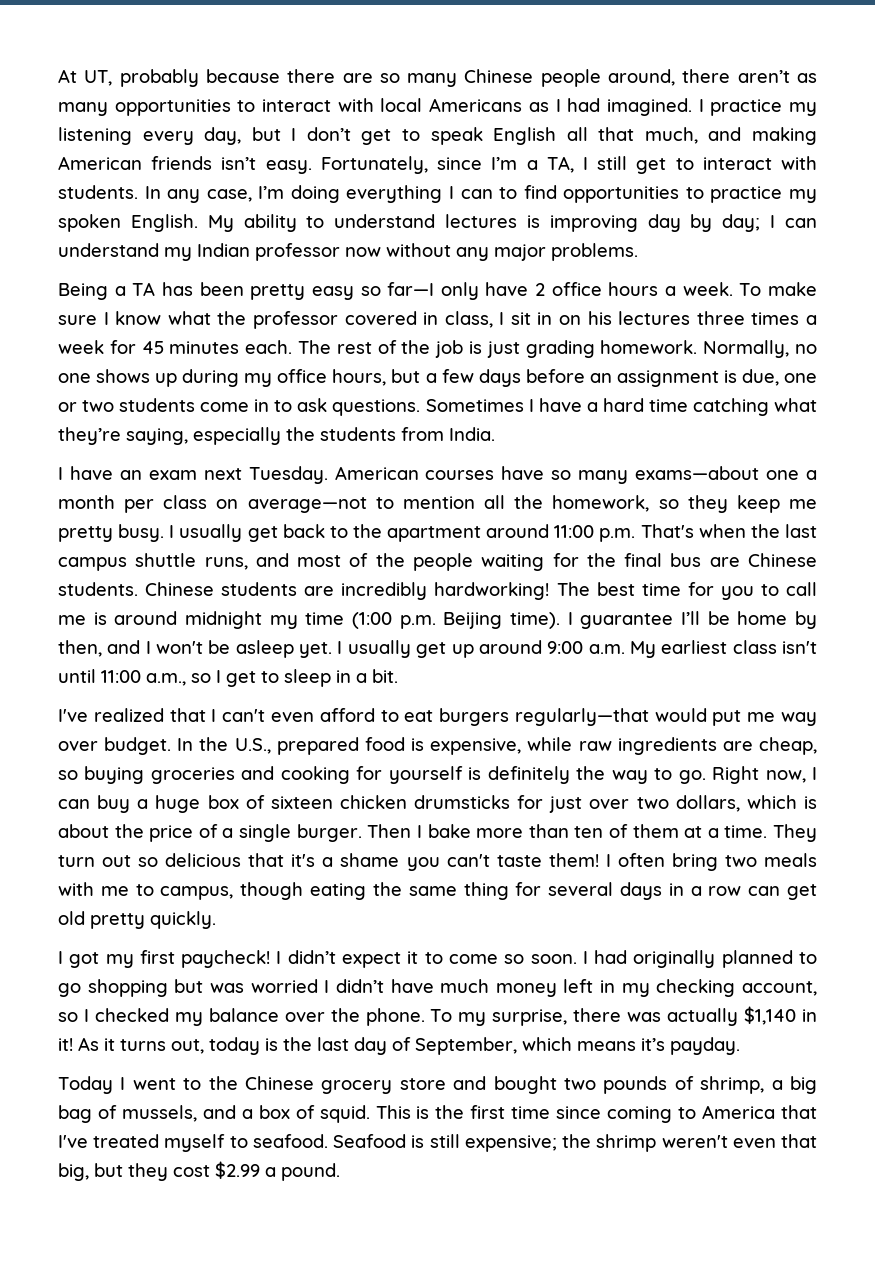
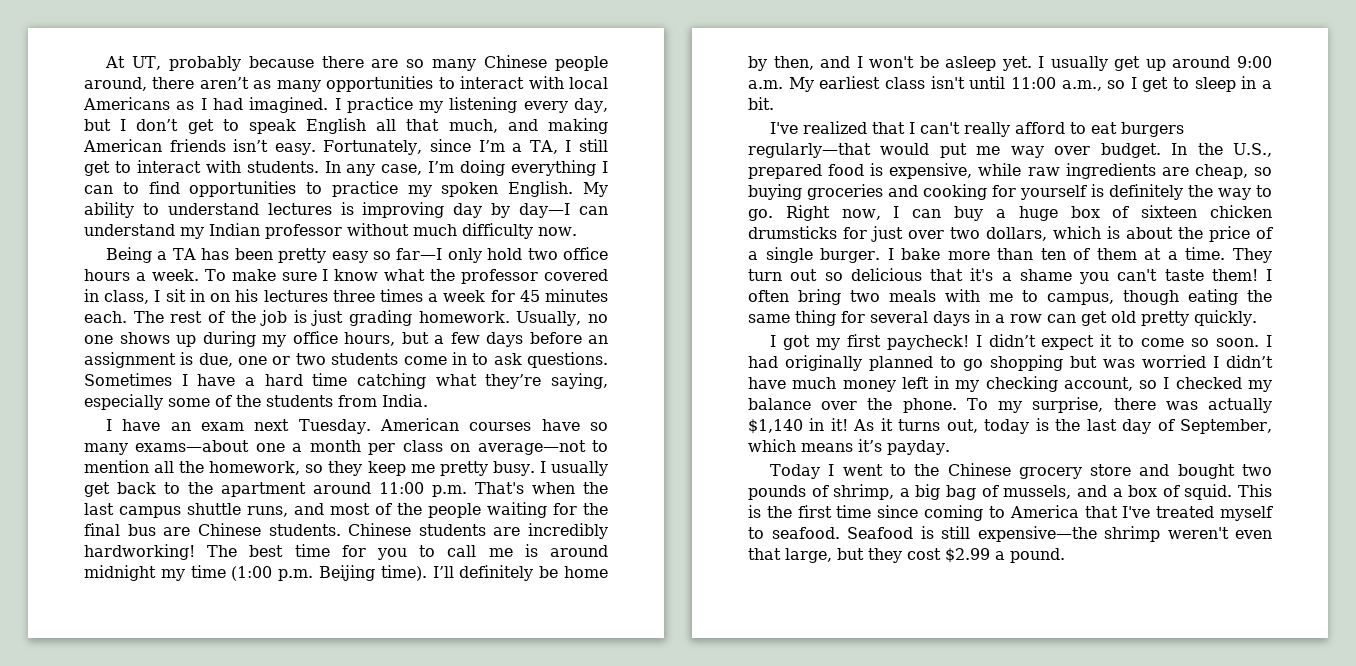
[722,214,776,232] day; I -> [519,203,571,218] day—I
[345,243,638,261] now without any major problems. -> [347,223,577,239] without much difficulty now.
[485,282,546,296] have 2 -> [487,248,558,260] hold two
[703,340,790,358] Normally, -> [516,311,582,326] Usually,
(281, 436) none -> [168,395,232,407] some of
[567,611,700,629] I guarantee I’ll -> [432,565,534,581] I’ll definitely
[270,712,314,722] even -> [964,122,1011,137] really
[367,824,412,838] Then -> (881, 255) none
[464,1134,592,1152] expensive; the -> [977,526,1097,542] expensive—the
[58,1163,89,1181] big, -> [785,548,832,563] large,

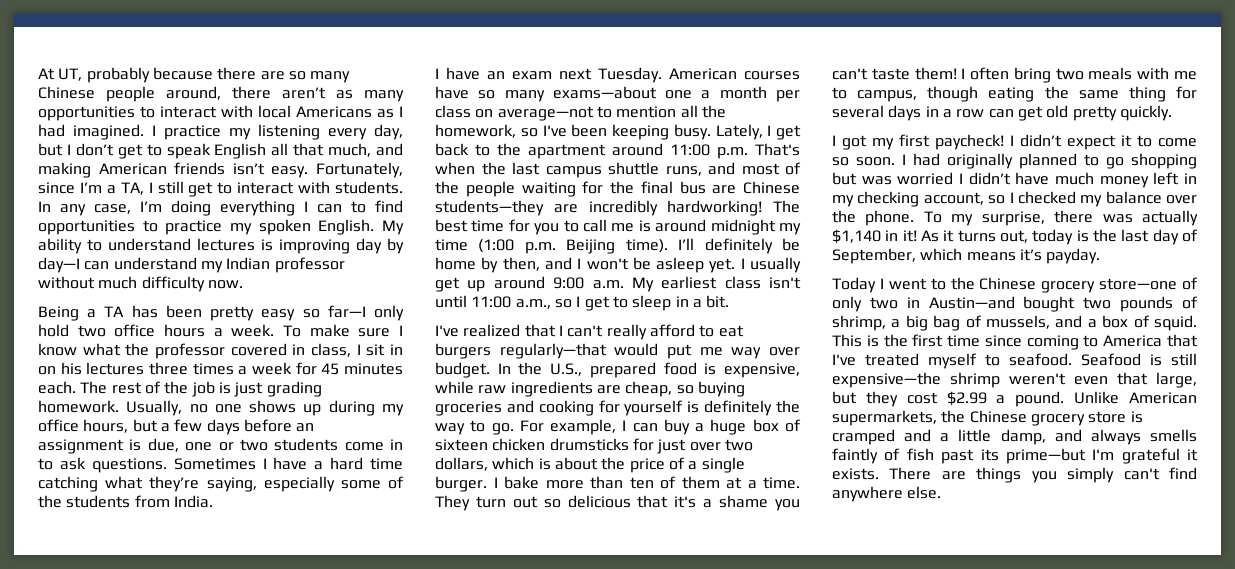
[328,461,608,476] they keep me pretty busy. I usually -> [542,124,772,140] I've been keeping busy. Lately, I
[268,523,486,536] students. Chinese students -> [435,200,544,216] students—they
[785,205,881,221] Right now, -> [519,419,617,435] For example,
[1090,464,1170,476] store and -> [1099,277,1198,290] [832,296,1015,312] store—one of only two in Austin—and
(1065, 555) none -> [1074,391,1197,404] [832,410,1143,426] [832,429,1197,445] [832,448,1198,464] [832,467,1197,483] [832,486,942,502] Unlike American supermarkets, the Chinese grocery store is cramped and a little damp, and always smells faintly of fish past its prime—but I'm grateful it exists. There are things you simply can't find anywhere else.

